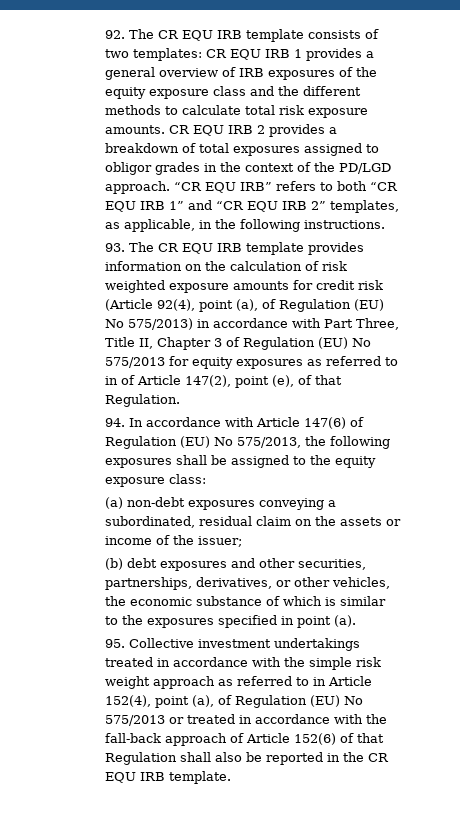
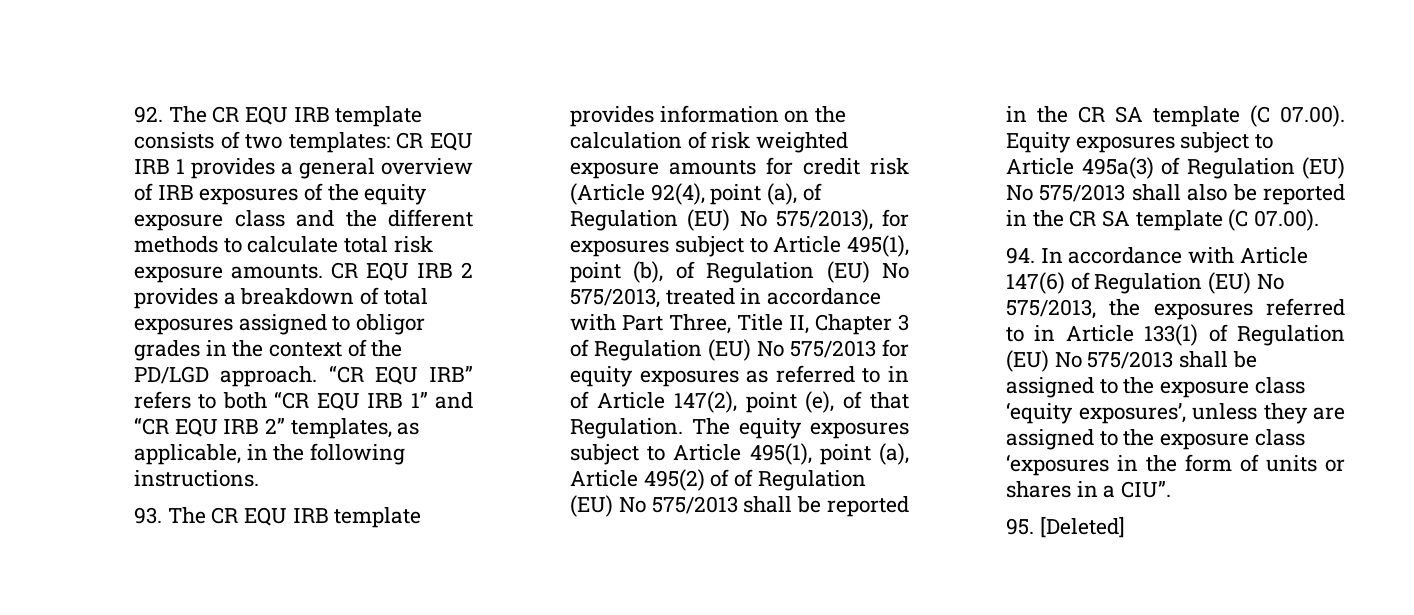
[128,318,194,330] 575/2013) -> [775,209,909,231] [570,235,909,257] [570,261,909,283] [570,288,735,308] 575/2013), for exposures subject to Article 495(1), point (b), of Regulation (EU) No 575/2013, treated
(181, 400) none -> [692,418,909,439] [570,443,909,465] [570,469,866,491] [570,495,909,517] [1006,105,1345,127] [1006,132,1274,153] [1006,157,1345,179] [1006,184,1345,205] [1006,209,1320,231] The equity exposures subject to Article 495(1), point (a), Article 495(2) of of Regulation (EU) No 575/2013 shall be reported in the CR SA template (C 07.00). Equity exposures subject to Article 495a(3) of Regulation (EU) No 575/2013 shall also be reported in the CR SA template (C 07.00).
[330,436,391,449] [105,458,173,468] following exposures -> [1153,298,1345,320] [1006,324,1345,346] [1006,350,1174,372] exposures referred to in Article 133(1) of Regulation (EU) No 575/2013
[335,456,377,468] [105,474,207,487] [105,497,337,510] [105,516,402,528] [105,535,243,547] [105,558,367,571] [105,577,391,590] [105,596,387,606] [105,615,357,628] [105,638,361,651] [105,657,382,670] [105,676,373,689] [105,695,364,708] [105,714,388,726] [105,733,385,746] [105,752,390,765] [105,771,232,784] equity exposure class: // (a) non-debt exposures conveying a subordinated, residual claim on the assets or income of the issuer; // (b) debt exposures and other securities, partnerships, derivatives, or other vehicles, the economic substance of which is similar to the exposures specified in point (a). // 95. Collective investment undertakings treated in accordance with the simple risk weight approach as referred to in Article 152(4), point (a), of Regulation (EU) No 575/2013 or treated in accordance with the fall-back approach of Article 152(6) of that Regulation shall also be reported in the CR EQU IRB template. -> [1160,377,1305,398] [1006,402,1345,424] [1006,429,1305,450] [1006,454,1345,476] [1006,481,1172,498] [1006,516,1125,538] exposure class ‘equity exposures’, unless they are assigned to the exposure class ‘exposures in the form of units or shares in a CIU”. // 95. [Deleted]

